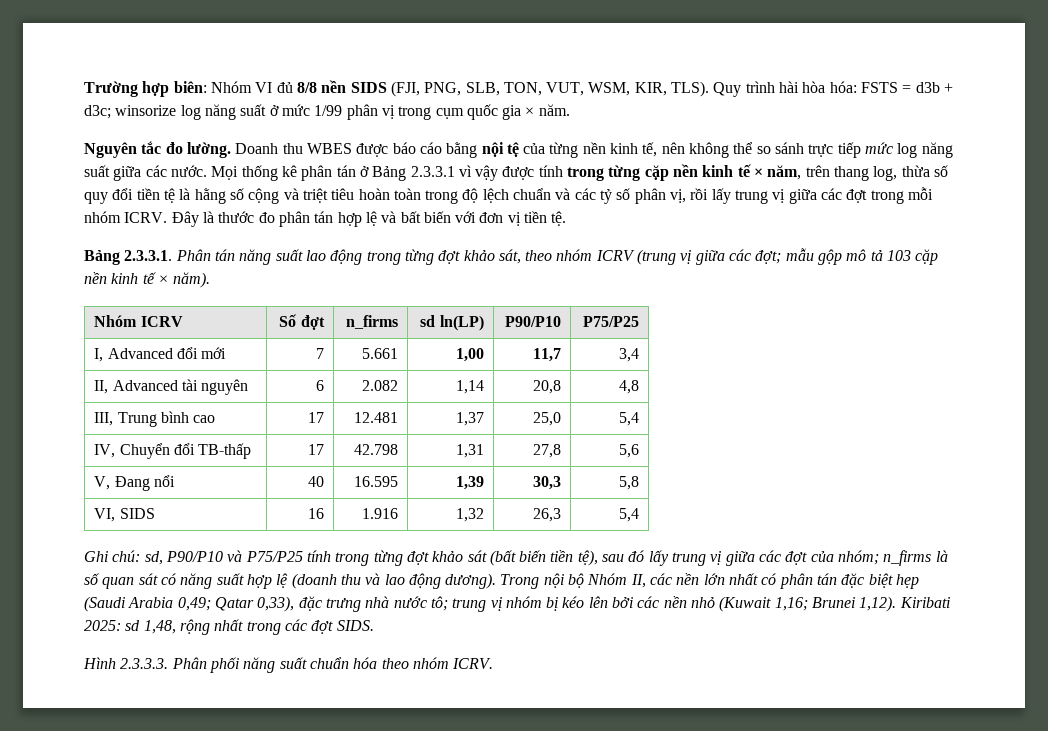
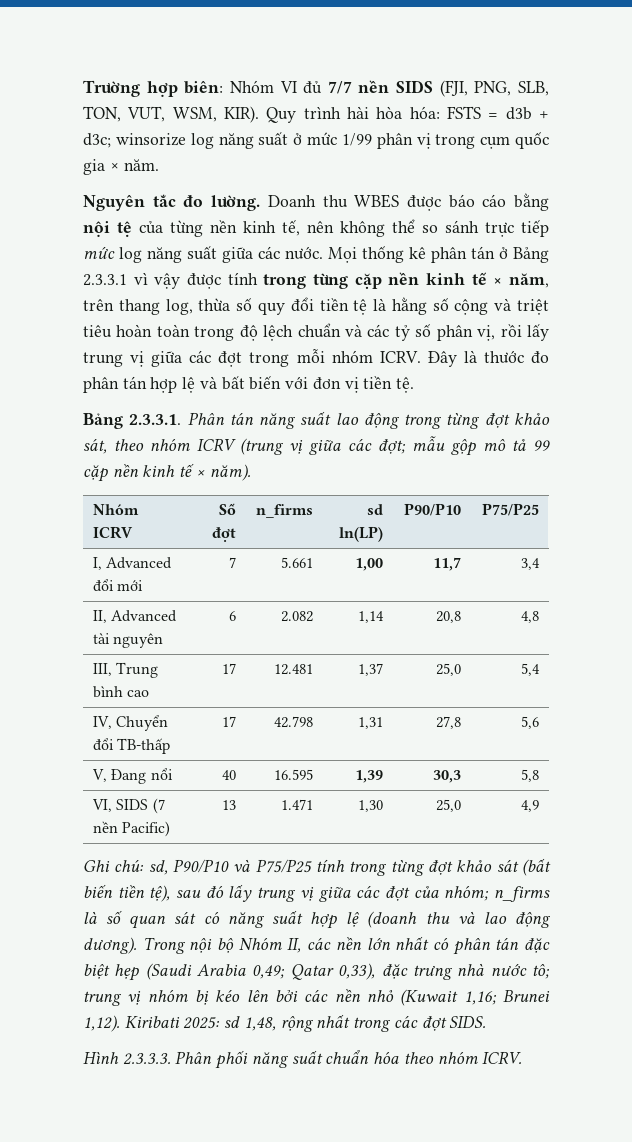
[296,82,317,93] 8/8 -> [327,81,352,94] 7/7
[634,81,710,97] KIR, TLS). -> [224,106,259,123] KIR).
[887,250,912,261] 103 -> [533,440,551,451] 99
[307,508,324,519] [361,508,398,519] [455,508,484,522] [532,508,561,522] [618,508,639,522] | 16 | 1.916 | 1,32 | 26,3 | 5,4 -> [152,798,165,814] [92,821,171,837] [222,800,237,810] [281,799,314,810] [358,800,384,812] [436,799,462,812] [521,800,540,812] (7 nền Pacific) | 13 | 1.471 | 1,30 | 25,0 | 4,9

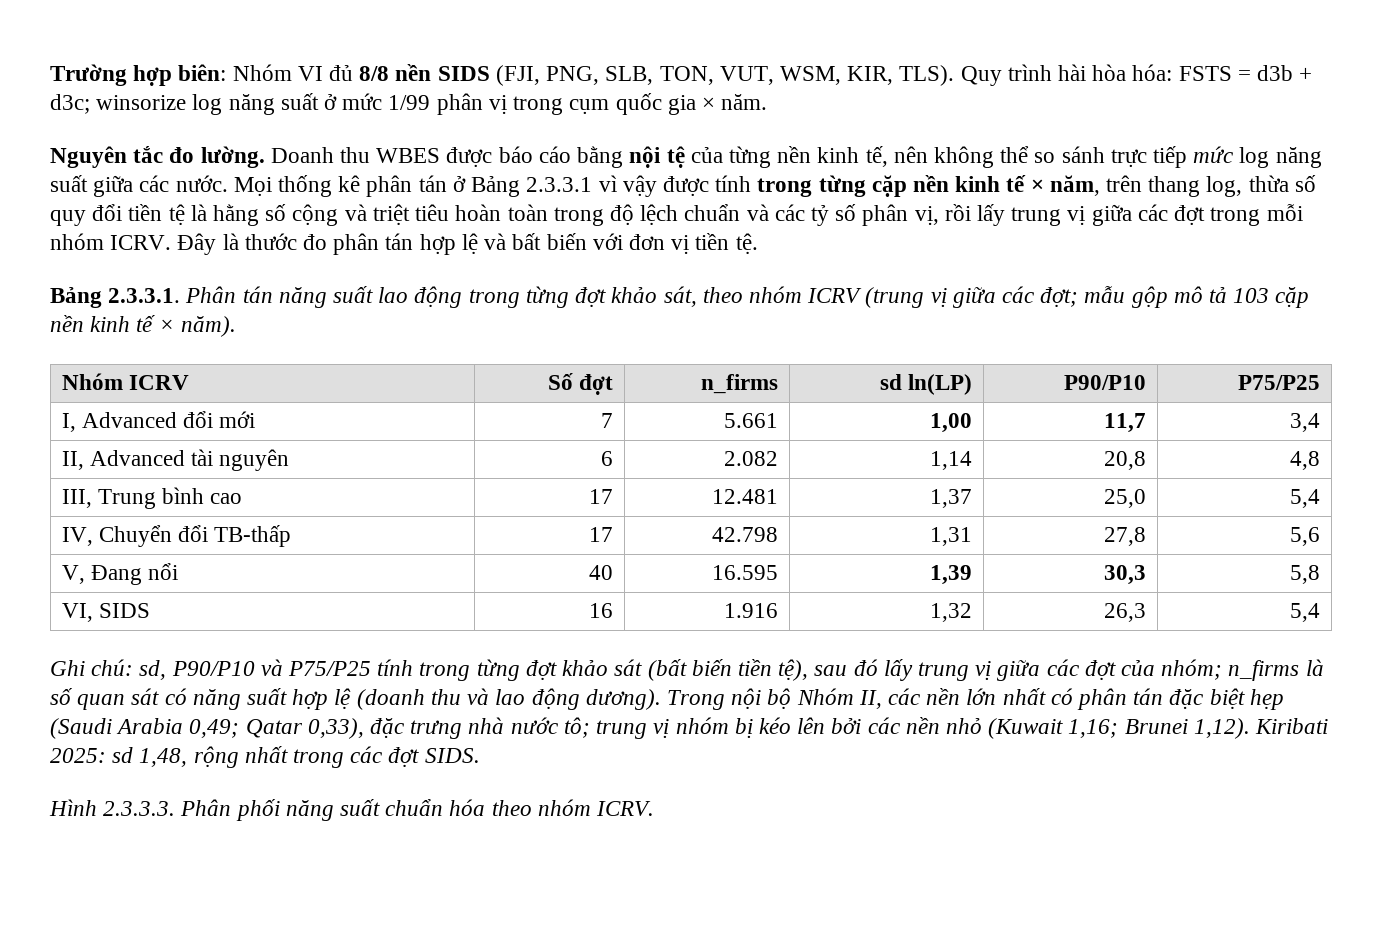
[327,81,352,94] 7/7 -> [359,66,390,81] 8/8
[224,106,259,123] KIR). -> [847,65,955,86] KIR, TLS).
[533,440,551,451] 99 -> [1233,288,1270,303] 103
[152,798,165,814] [92,821,171,837] [222,800,237,810] [281,799,314,810] [358,800,384,812] [436,799,462,812] [521,800,540,812] (7 nền Pacific) | 13 | 1.471 | 1,30 | 25,0 | 4,9 -> [589,603,614,618] [724,603,779,618] [930,603,973,622] [1104,603,1147,622] [1290,603,1321,622] | 16 | 1.916 | 1,32 | 26,3 | 5,4

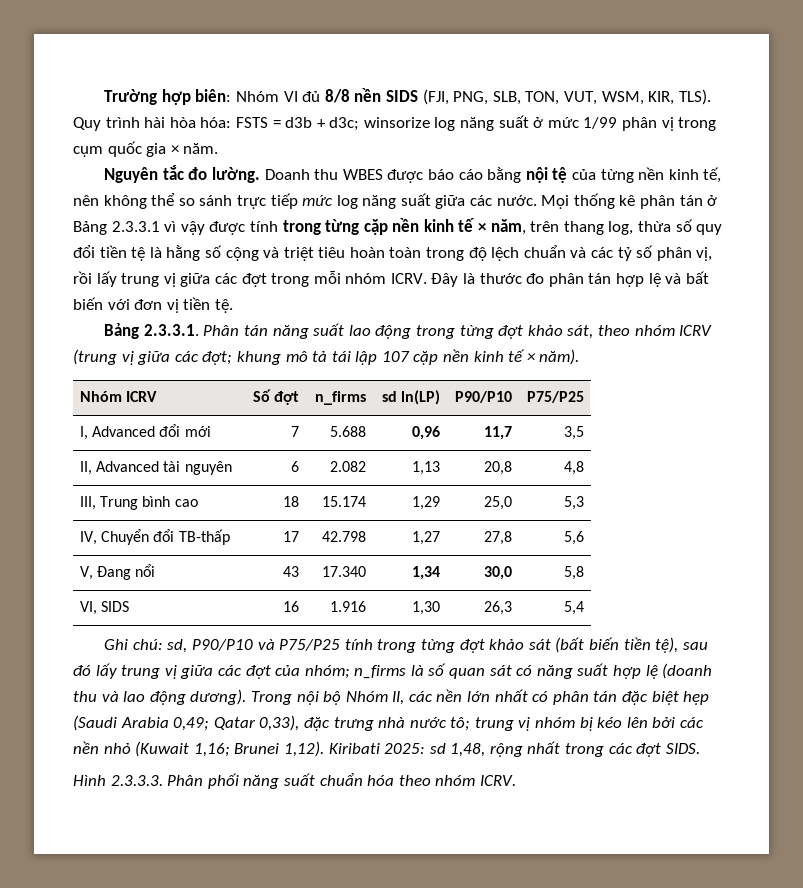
[1084,286,1270,308] mẫu gộp mô tả 103 -> [236,351,410,365] khung mô tả tái lập 107
[724,413,779,428] [930,413,973,433] 5.661 | 1,00 -> [329,426,366,437] [411,426,440,440] 5.688 | 0,96
[1290,413,1321,432] 3,4 -> [563,426,584,440] 3,5
[930,451,973,470] 1,14 -> [411,461,440,475] 1,13
[589,489,614,504] [712,489,779,504] [930,489,973,508] 17 | 12.481 | 1,37 -> [282,496,299,507] [321,496,366,507] [411,496,440,510] 18 | 15.174 | 1,29
[1290,489,1321,508] 5,4 -> [563,496,584,510] 5,3
[930,527,973,546] 1,31 -> [411,531,440,545] 1,27
[589,565,614,580] [712,565,779,580] [930,565,973,585] [1104,565,1147,585] 40 | 16.595 | 1,39 | 30,3 -> [282,566,299,577] [321,566,366,577] [411,566,440,580] [483,566,512,580] 43 | 17.340 | 1,34 | 30,0
[930,603,973,622] 1,32 -> [411,601,440,615] 1,30

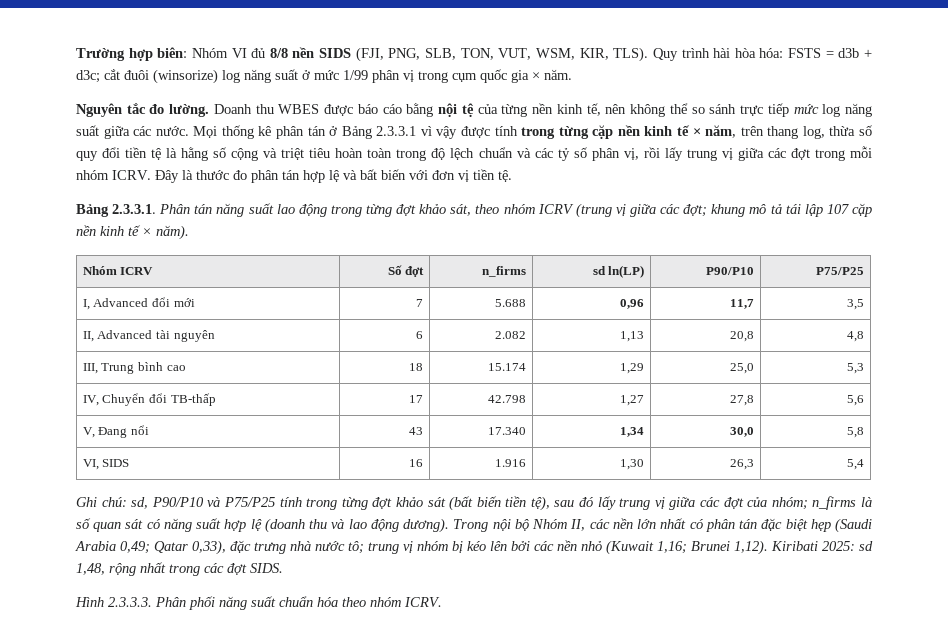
[363,117,430,128] winsorize -> [104,69,218,84] cắt đuôi (winsorize)

